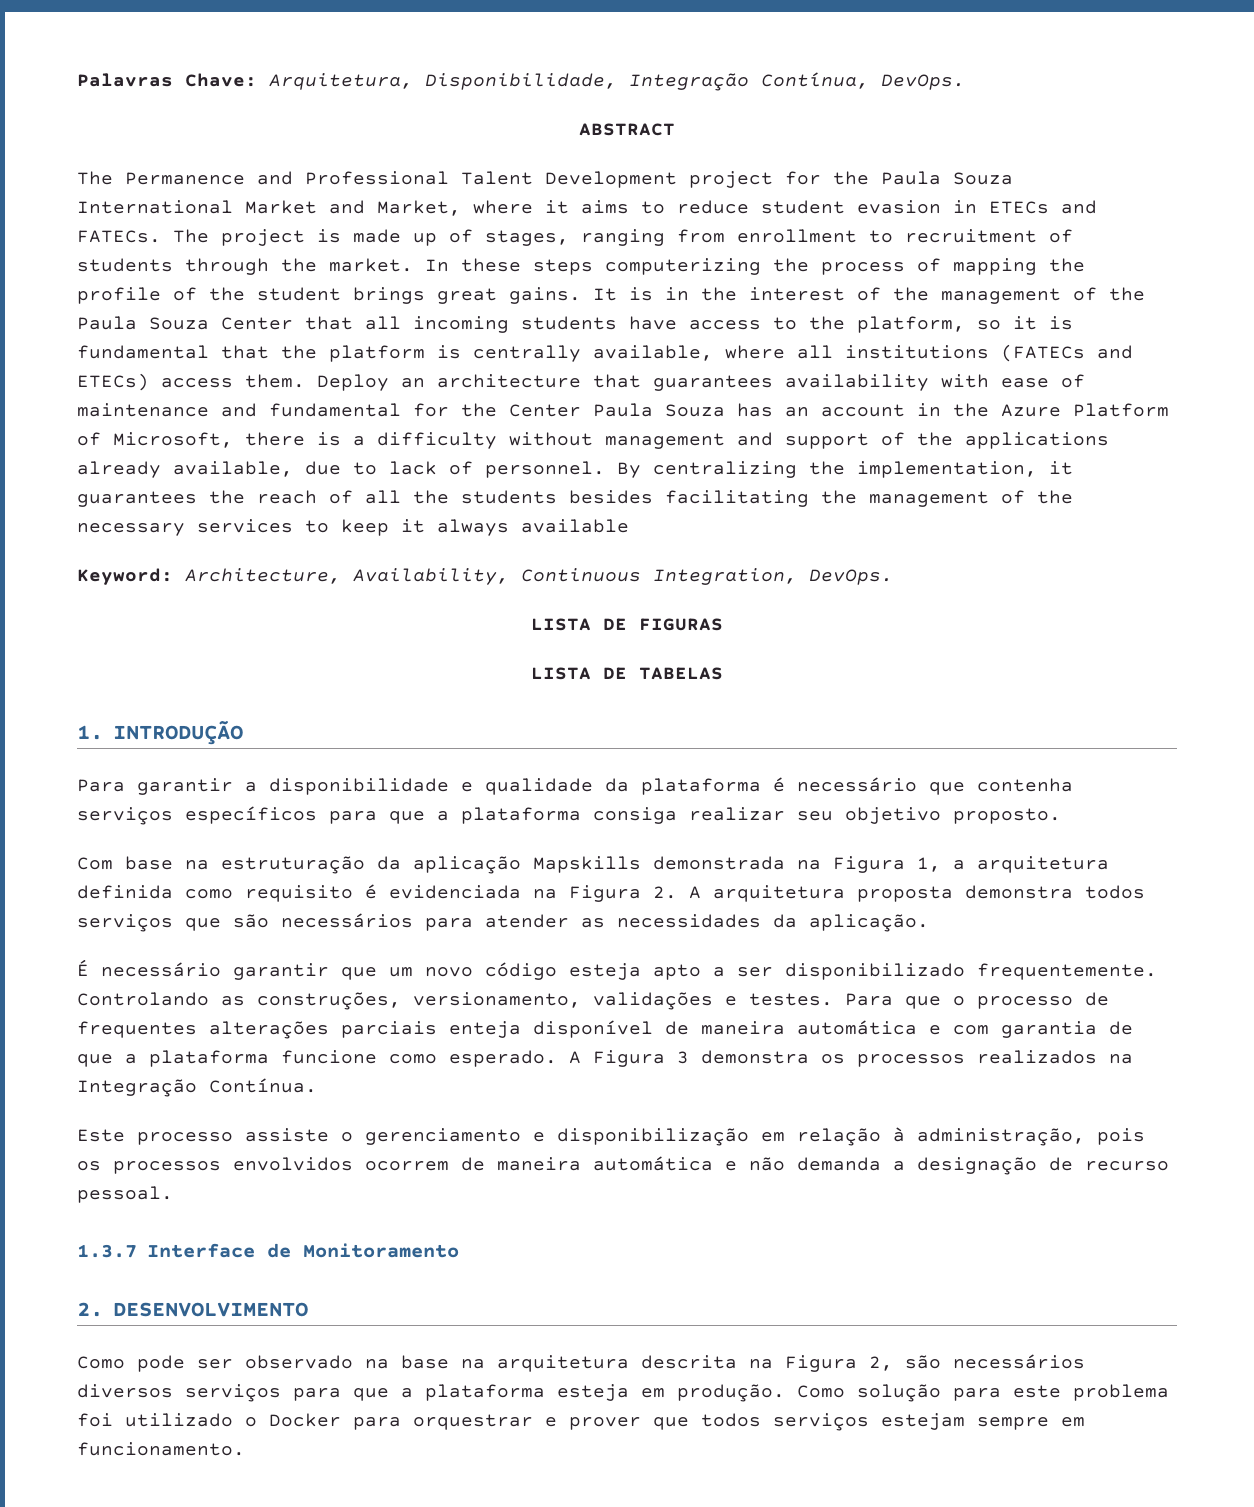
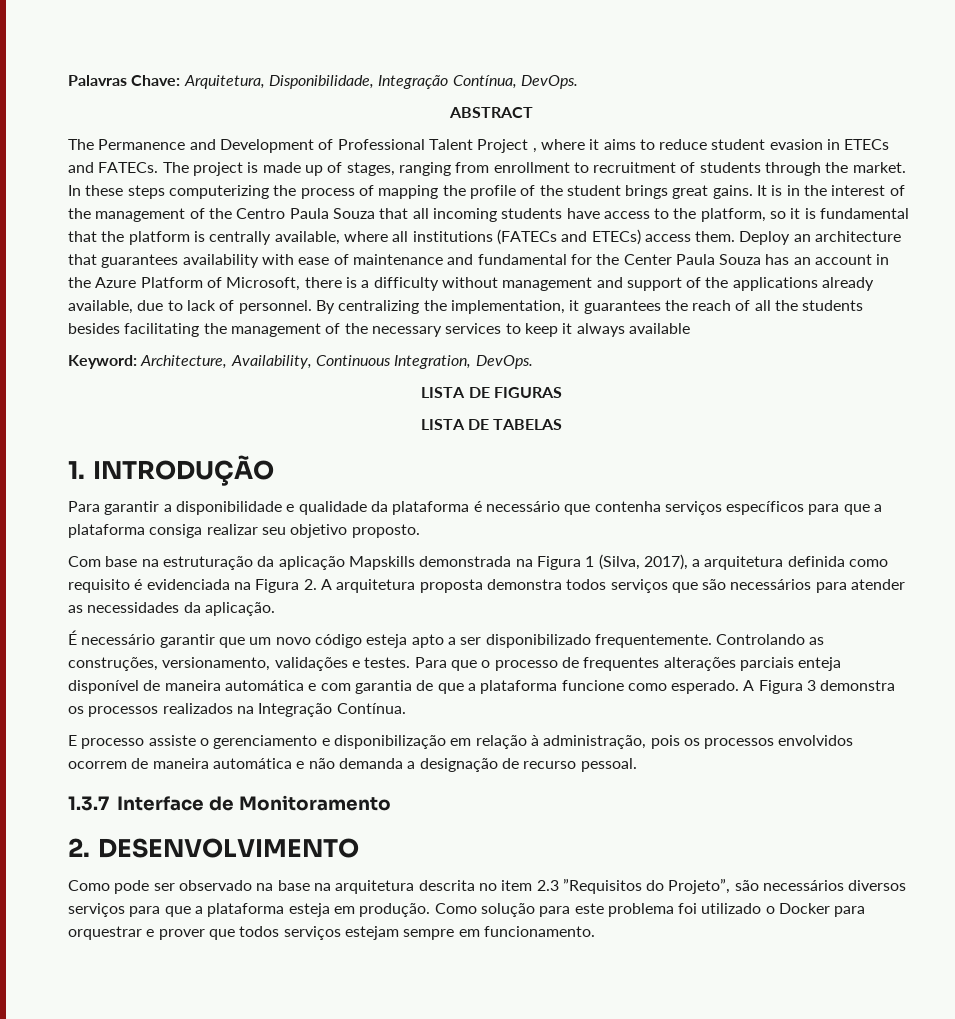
[305,171,1013,188] [77,200,461,216] Professional Talent Development project for the Paula Souza International Market and Market, -> [219,139,537,153] Development of Professional Talent Project ,
[77,316,293,330] Paula Souza Center -> [236,208,375,219] Centro Paula Souza
[917,857,941,872] 1, -> [585,554,688,570] 1 (Silva, 2017),
[77,1129,125,1142] Este -> [68,735,77,746] E
[749,1355,893,1372] na Figura 2, -> [478,878,731,894] no item 2.3 ”Requisitos do Projeto”,

